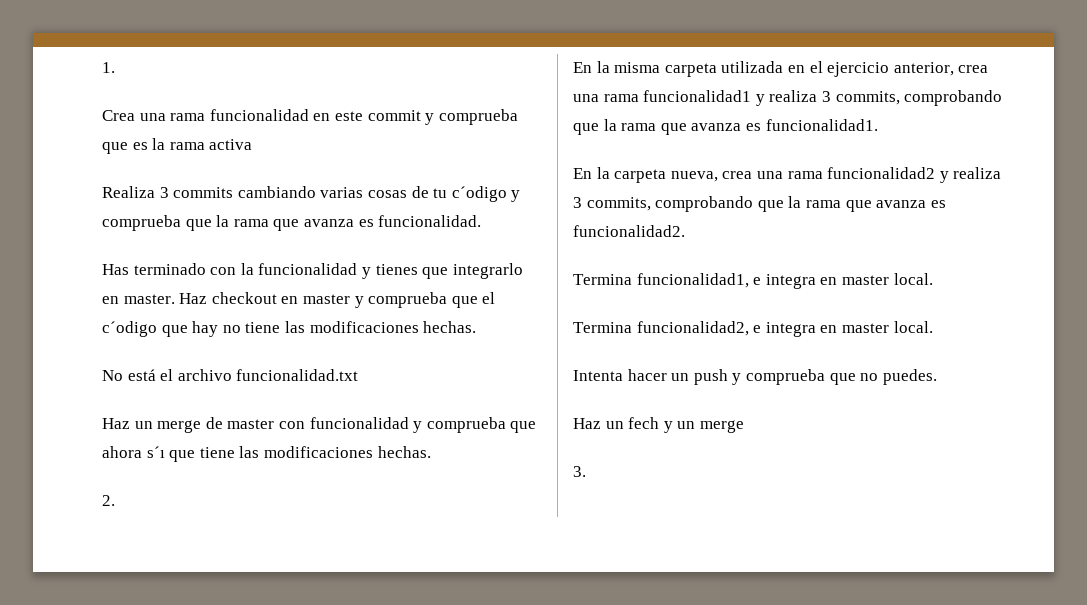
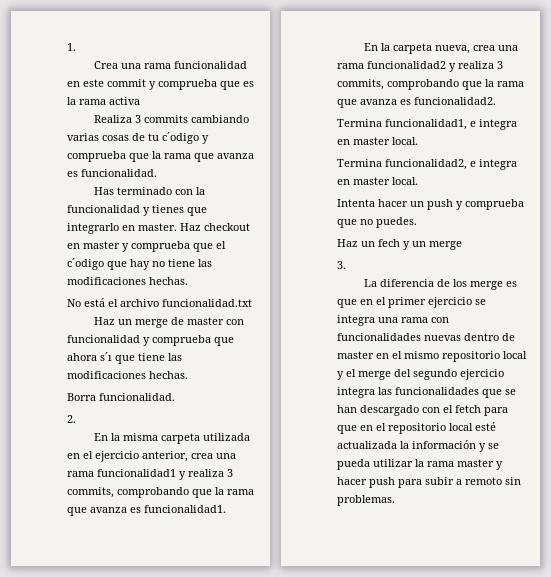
(431, 452) none -> [67,393,175,401] // Borra funcionalidad.
(586, 471) none -> [364,279,518,290] [337,297,486,308] [337,315,449,326] [337,333,515,341] [337,351,527,362] [337,369,504,380] [337,387,516,398] [337,405,508,416] [337,422,496,434] [337,440,499,452] [337,459,503,470] [337,477,521,488] [337,495,395,506] // La diferencia de los merge es que en el primer ejercicio se integra una rama con funcionalidades nuevas dentro de master en el mismo repositorio local y el merge del segundo ejercicio integra las funcionalidades que se han descargado con el fetch para que en el repositorio local esté actualizada la información y se pueda utilizar la rama master y hacer push para subir a remoto sin problemas.

